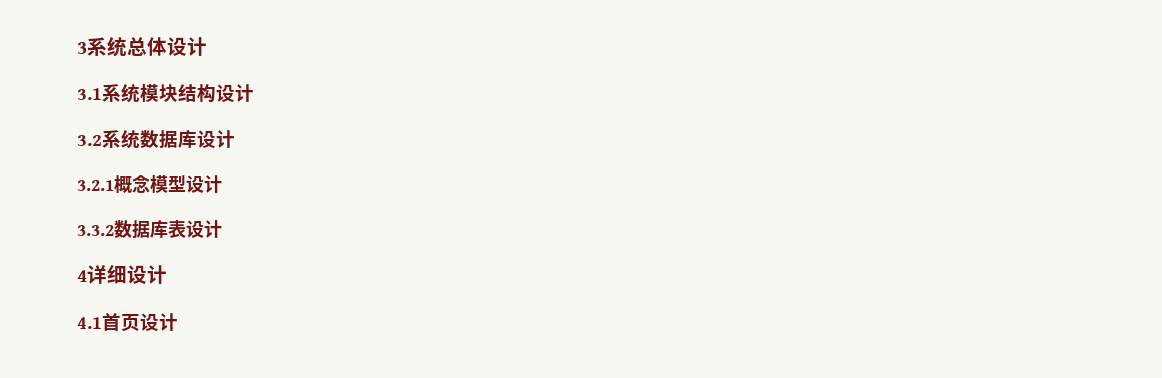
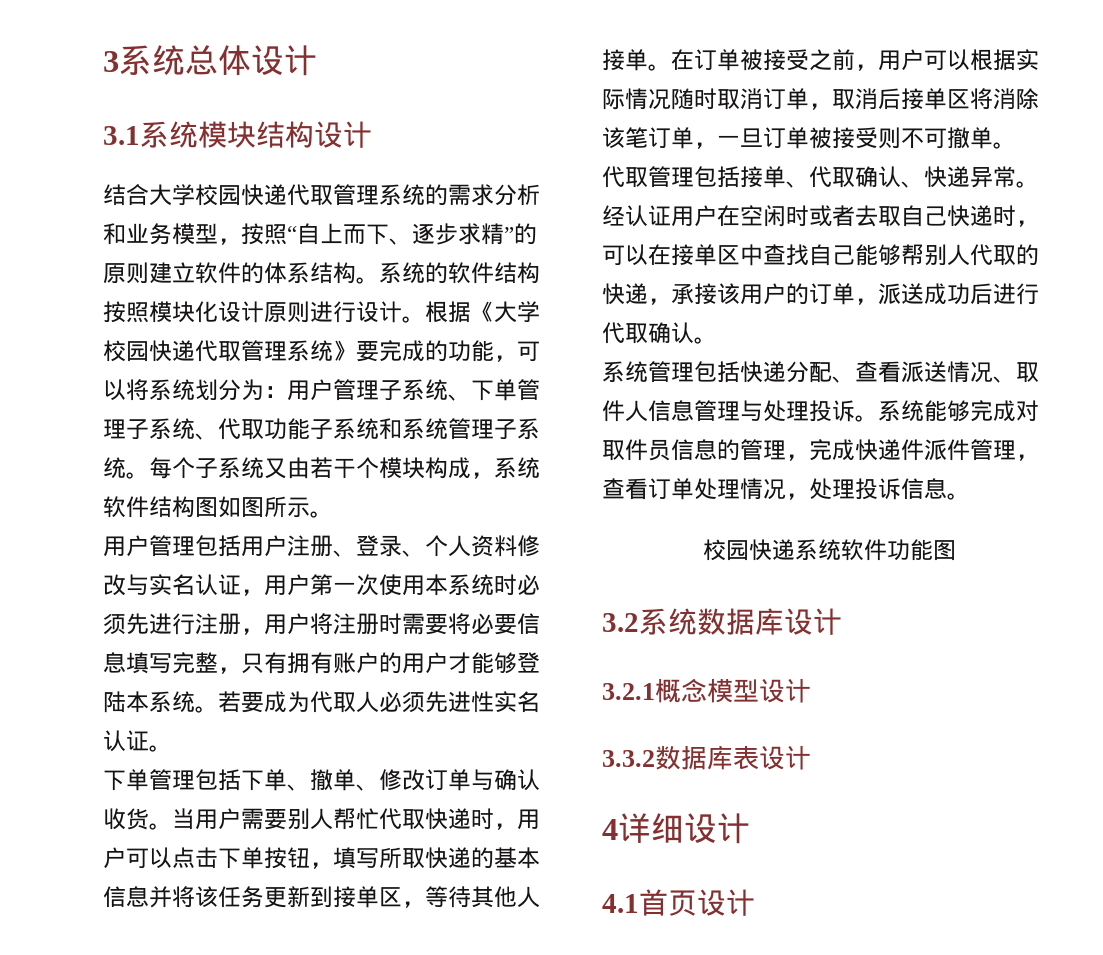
(254, 93) none -> [103,184,540,206] [103,223,537,245] [103,262,540,284] [103,301,540,323] [103,340,540,362] [103,379,540,401] [103,418,540,440] [103,457,540,479] [103,496,333,518] [103,535,540,557] [103,574,540,596] [103,613,540,635] [103,652,540,674] [103,691,540,713] [103,730,172,752] [103,769,540,791] [103,808,540,830] [103,847,540,869] [103,886,540,908] [602,49,1039,71] [602,88,1039,110] [602,127,1016,149] [602,166,1039,188] [602,205,1039,227] [602,244,1039,266] [602,283,1039,305] [602,322,717,344] [602,361,1039,383] [602,400,1039,422] [602,439,1039,461] [602,478,970,500] [702,539,956,561] // 结合大学校园快递代取管理系统的需求分析和业务模型，按照“自上而下、逐步求精”的原则建立软件的体系结构。系统的软件结构按照模块化设计原则进行设计。根据《大学校园快递代取管理系统》要完成的功能，可以将系统划分为：用户管理子系统、下单管理子系统、代取功能子系统和系统管理子系统。每个子系统又由若干个模块构成，系统软件结构图如图所示。 // 用户管理包括用户注册、登录、个人资料修改与实名认证，用户第一次使用本系统时必须先进行注册，用户将注册时需要将必要信息填写完整，只有拥有账户的用户才能够登陆本系统。若要成为代取人必须先进性实名认证。 // 下单管理包括下单、撤单、修改订单与确认收货。当用户需要别人帮忙代取快递时，用户可以点击下单按钮，填写所取快递的基本信息并将该任务更新到接单区，等待其他人接单。在订单被接受之前，用户可以根据实际情况随时取消订单，取消后接单区将消除该笔订单，一旦订单被接受则不可撤单。 // 代取管理包括接单、代取确认、快递异常。经认证用户在空闲时或者去取自己快递时，可以在接单区中查找自己能够帮别人代取的快递，承接该用户的订单，派送成功后进行代取确认。 // 系统管理包括快递分配、查看派送情况、取件人信息管理与处理投诉。系统能够完成对取件员信息的管理，完成快递件派件管理，查看订单处理情况，处理投诉信息。 // 校园快递系统软件功能图

